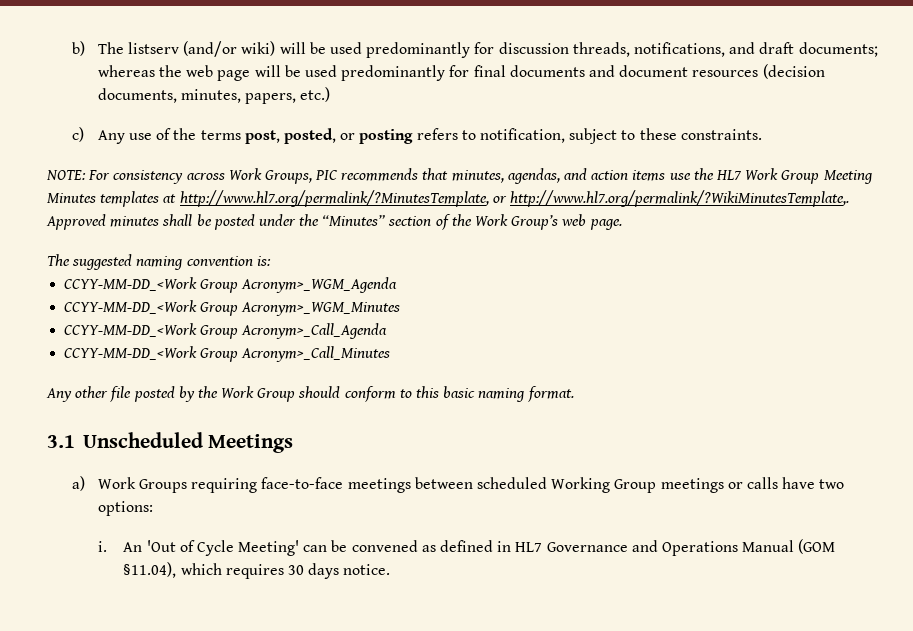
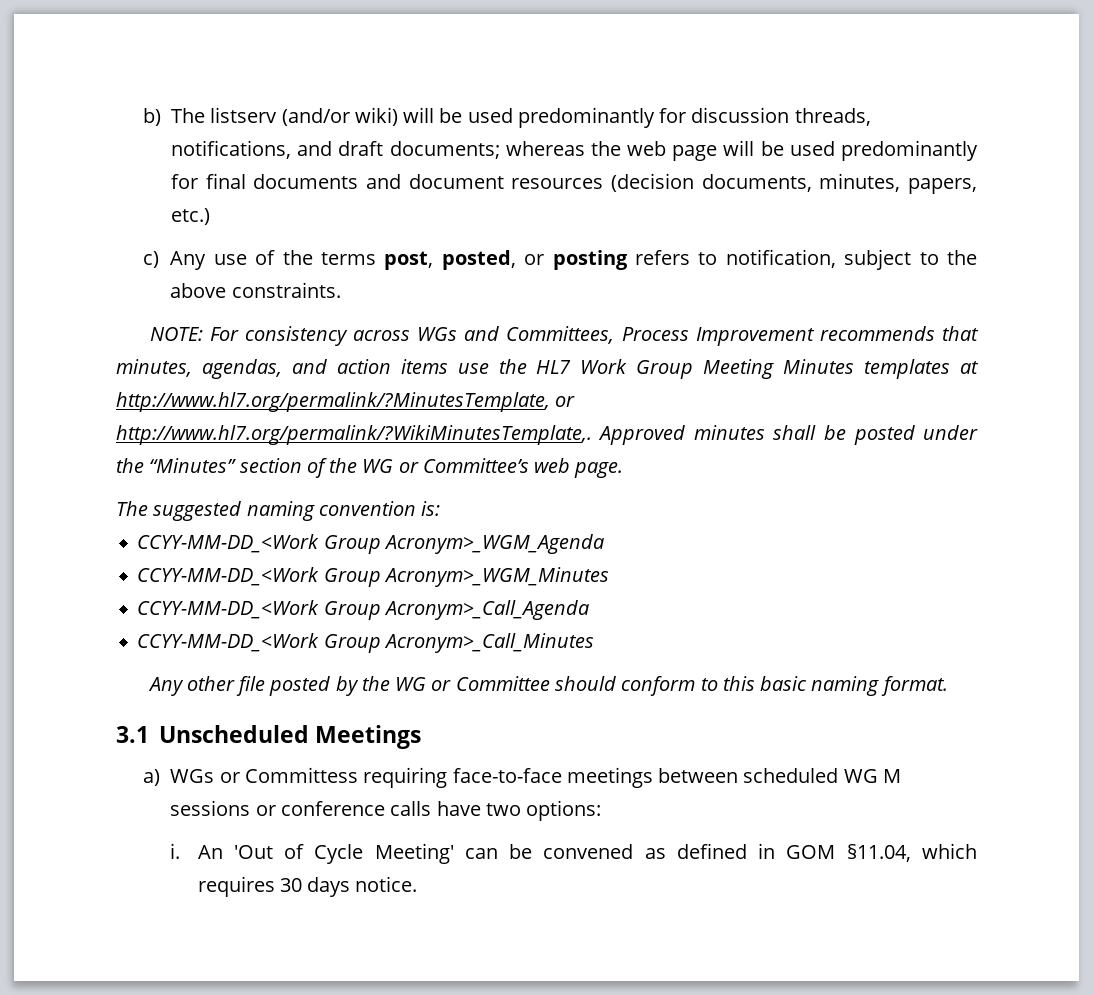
[639,128,677,140] these -> [946,250,977,265] [170,283,227,298] the above
[228,168,339,184] Work Groups, PIC -> [417,326,815,346] WGs and Committees, Process Improvement
[475,214,559,230] Work Group’s -> [362,458,529,473] WG or Committee’s
[221,386,296,402] Work Group -> [395,676,550,691] WG or Committee
[97,477,188,493] Work Groups -> [170,767,358,783] WGs or Committess
[551,477,743,493] Working Group meetings or -> [843,769,901,783] [170,800,385,816] WG M sessions or conference
[515,539,836,556] [123,562,177,578] HL7 Governance and Operations Manual (GOM §11.04), -> [786,844,911,862] GOM §11.04,

